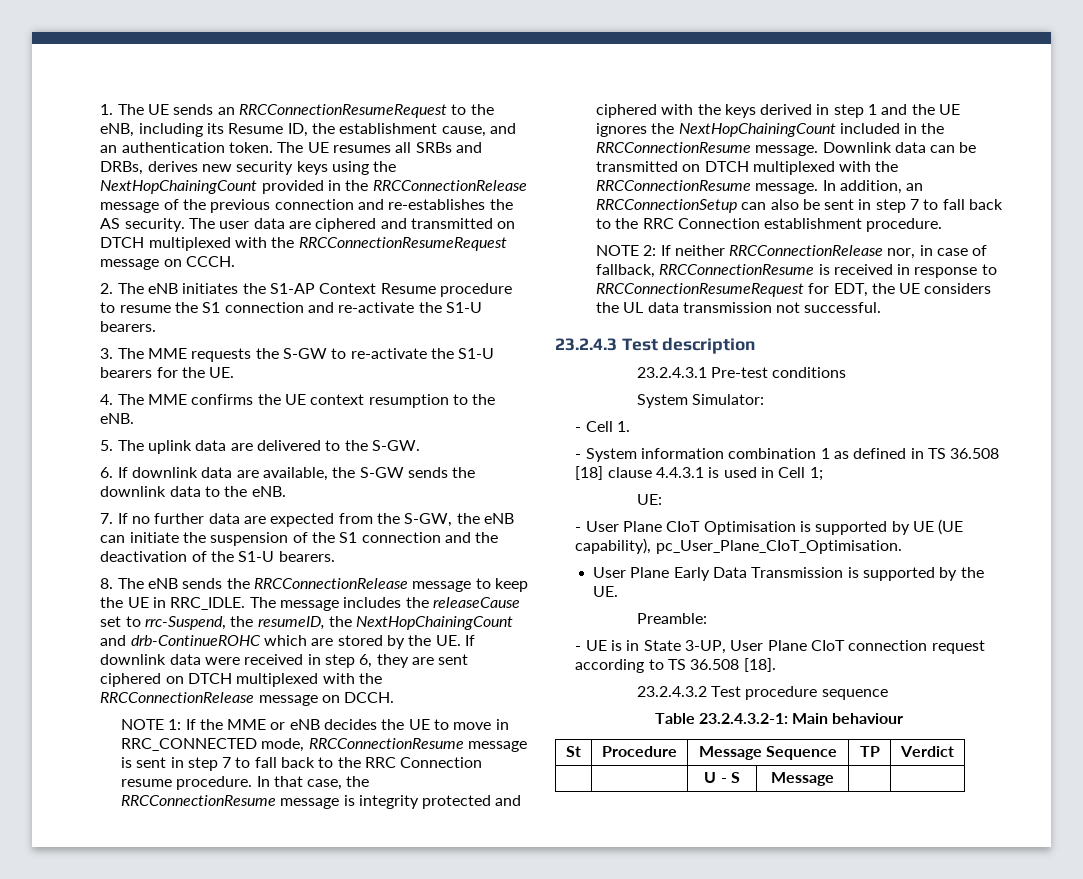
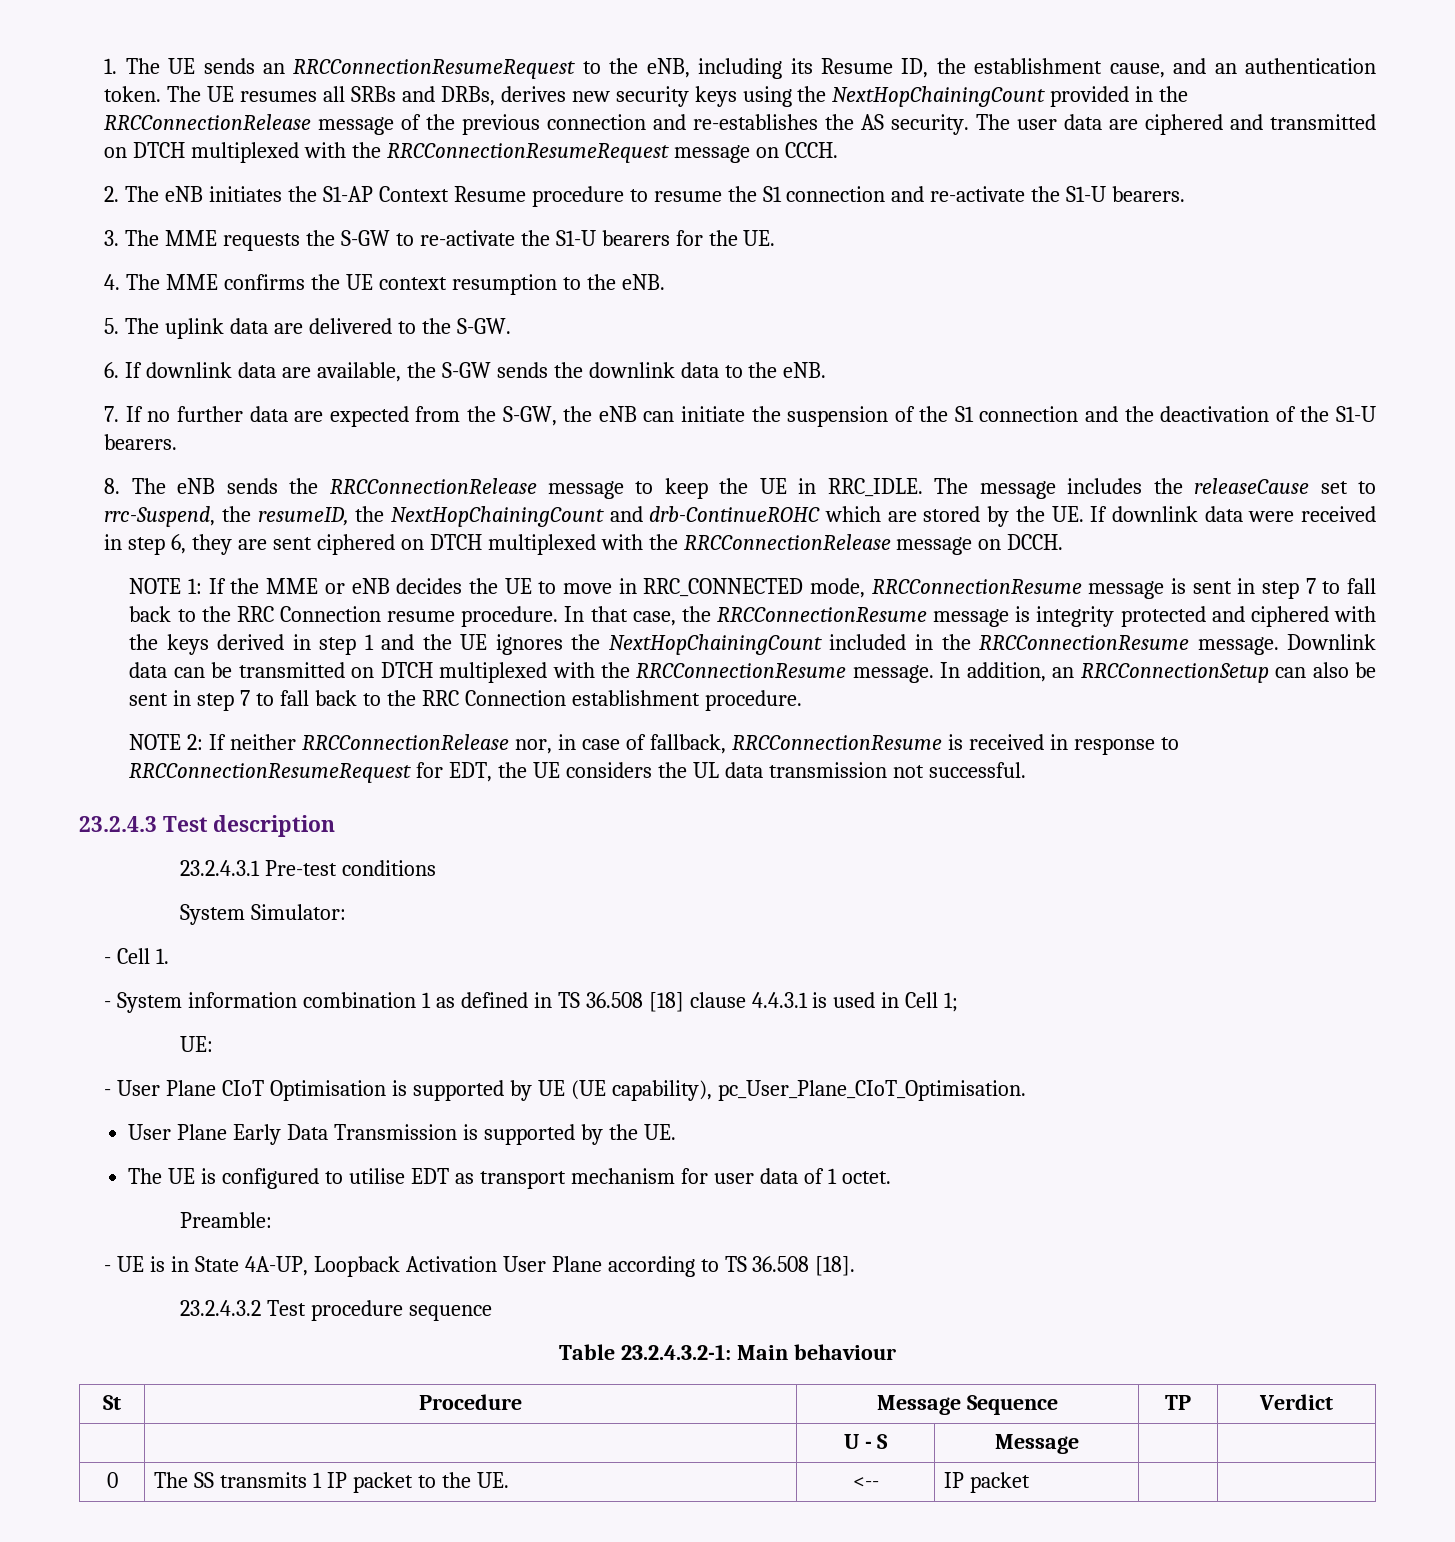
(619, 591) none -> [128,1168,891,1189] // The UE is configured to utilise EDT as transport mechanism for user data of 1 octet.
[685,640,985,654] 3-UP, User Plane CIoT connection request -> [244,1256,602,1277] 4A-UP, Loopback Activation User Plane
(834, 779) none -> [106,1472,118,1488] [154,1472,509,1493] [852,1477,879,1488] [944,1472,1031,1493] // 0 | The SS transmits 1 IP packet to the UE. | <-- | IP packet | |

